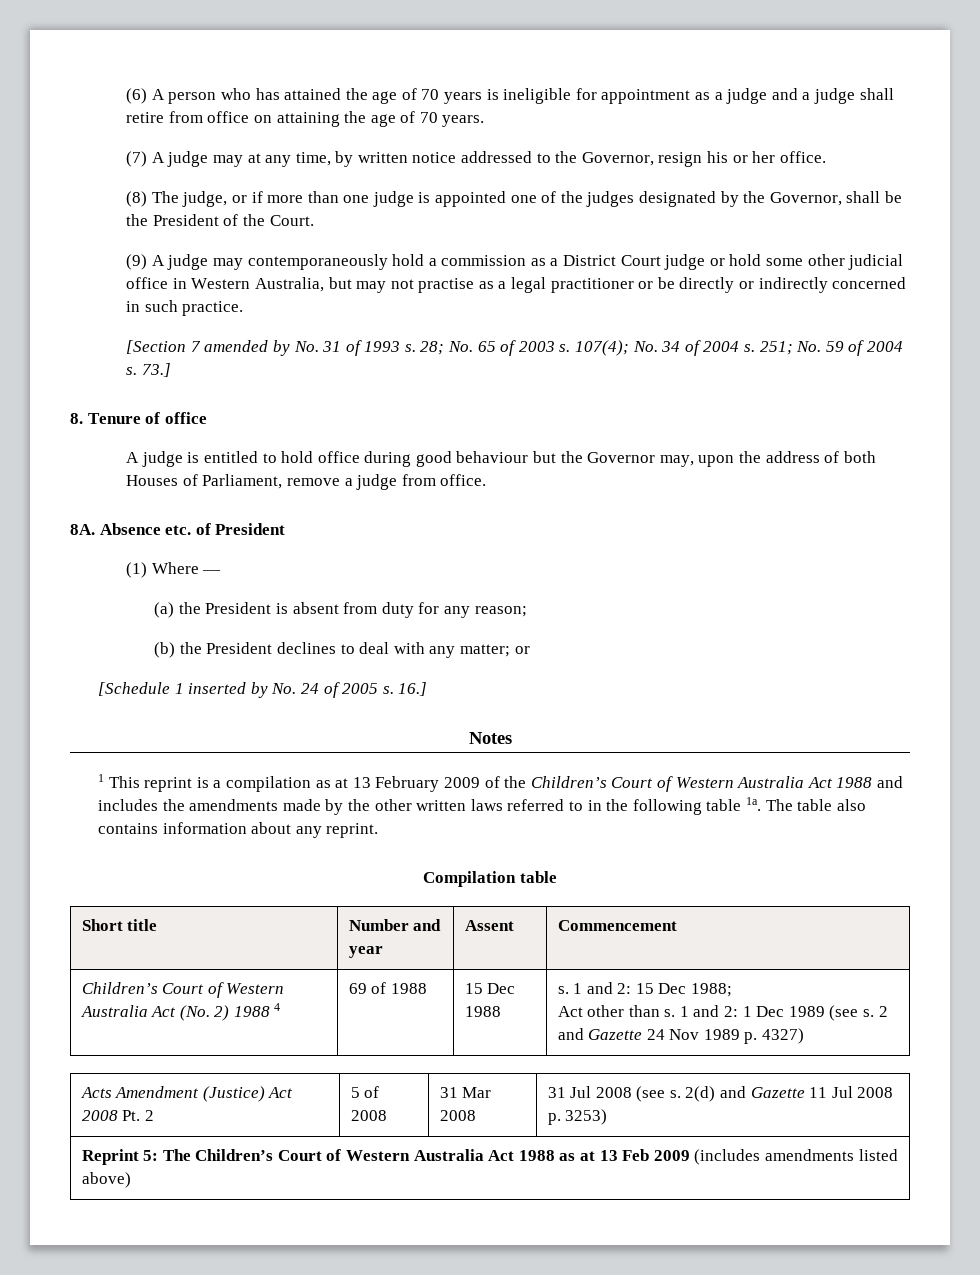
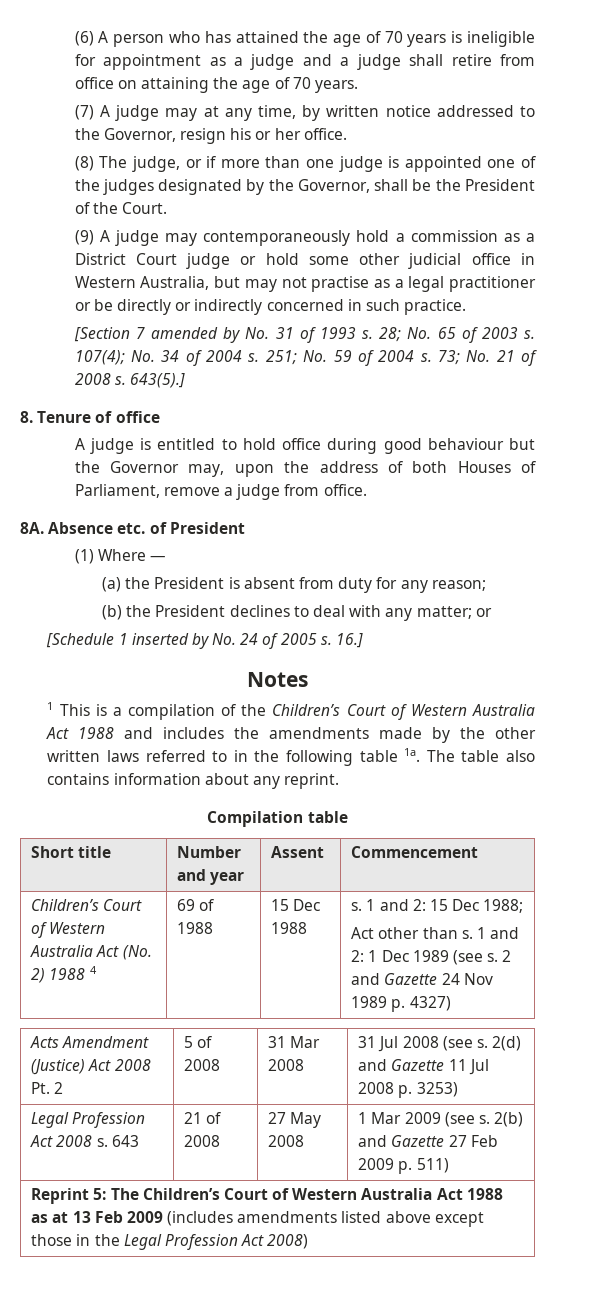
[141,363,171,377] 73.] -> [437,350,537,366] [74,373,186,388] 73; No. 21 of 2008 s. 643(5).]
[144,777,193,792] reprint -> (90, 710) none
[315,776,480,792] as at 13 February 2009 -> (215, 712) none
(608, 1117) none -> [31,1112,146,1128] [30,1135,139,1147] [184,1112,222,1124] [184,1135,221,1147] [268,1112,322,1128] [268,1135,305,1147] [358,1112,524,1127] [358,1135,498,1147] [358,1158,449,1174] // Legal Profession Act 2008 s. 643 | 21 of 2008 | 27 May 2008 | 1 Mar 2009 (see s. 2(b) and Gazette 27 Feb 2009 p. 511)
[81,1172,131,1188] above) -> [385,1211,484,1227] [31,1234,309,1250] above except those in the Legal Profession Act 2008)

